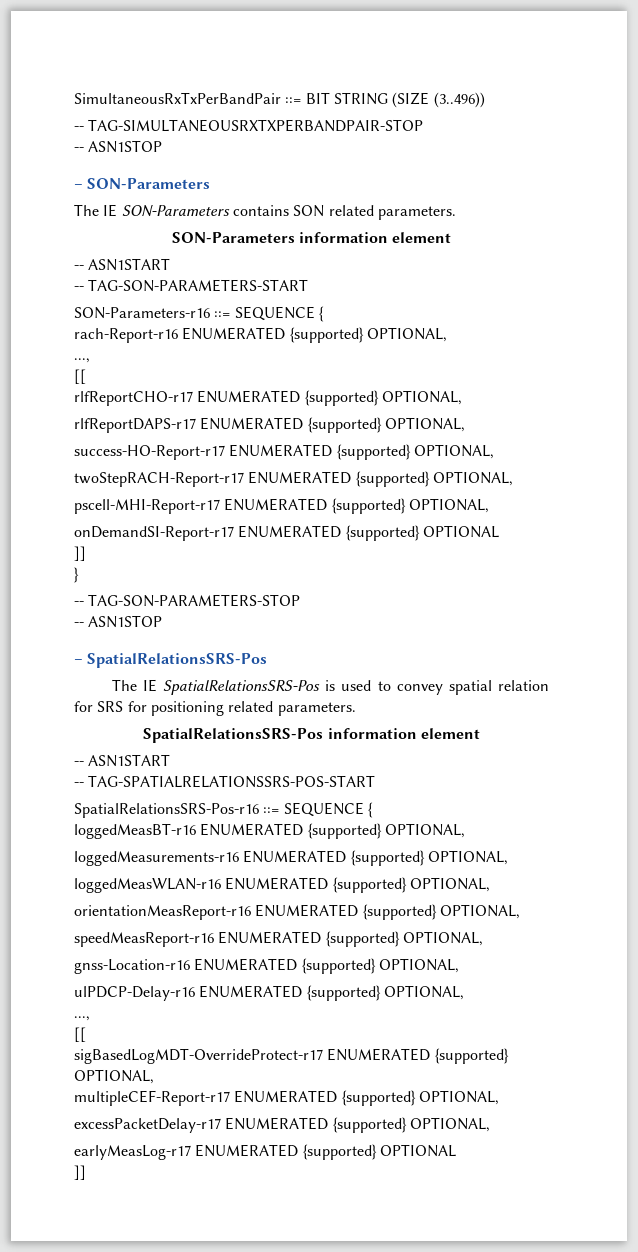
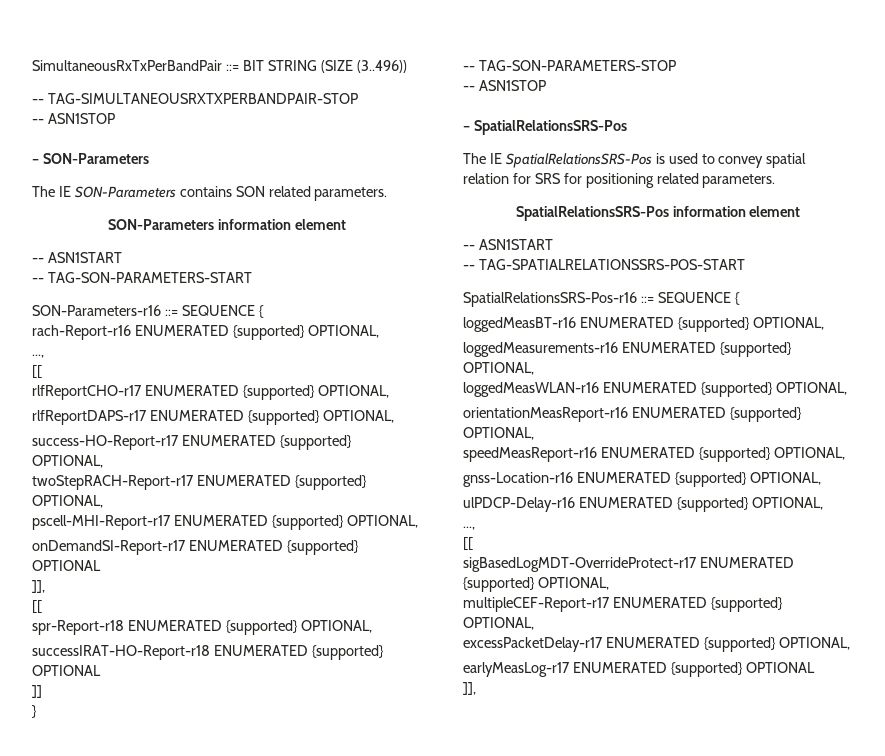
(499, 531) none -> [32,580,45,593] [32,600,42,613] [32,620,372,635] [32,645,384,660] [32,665,101,676] // ]], // [[ // spr-Report-r18 ENUMERATED {supported} OPTIONAL, // successIRAT-HO-Report-r18 ENUMERATED {supported} OPTIONAL
[74,1165,86,1180] ]] -> [463,682,476,695] ]],

